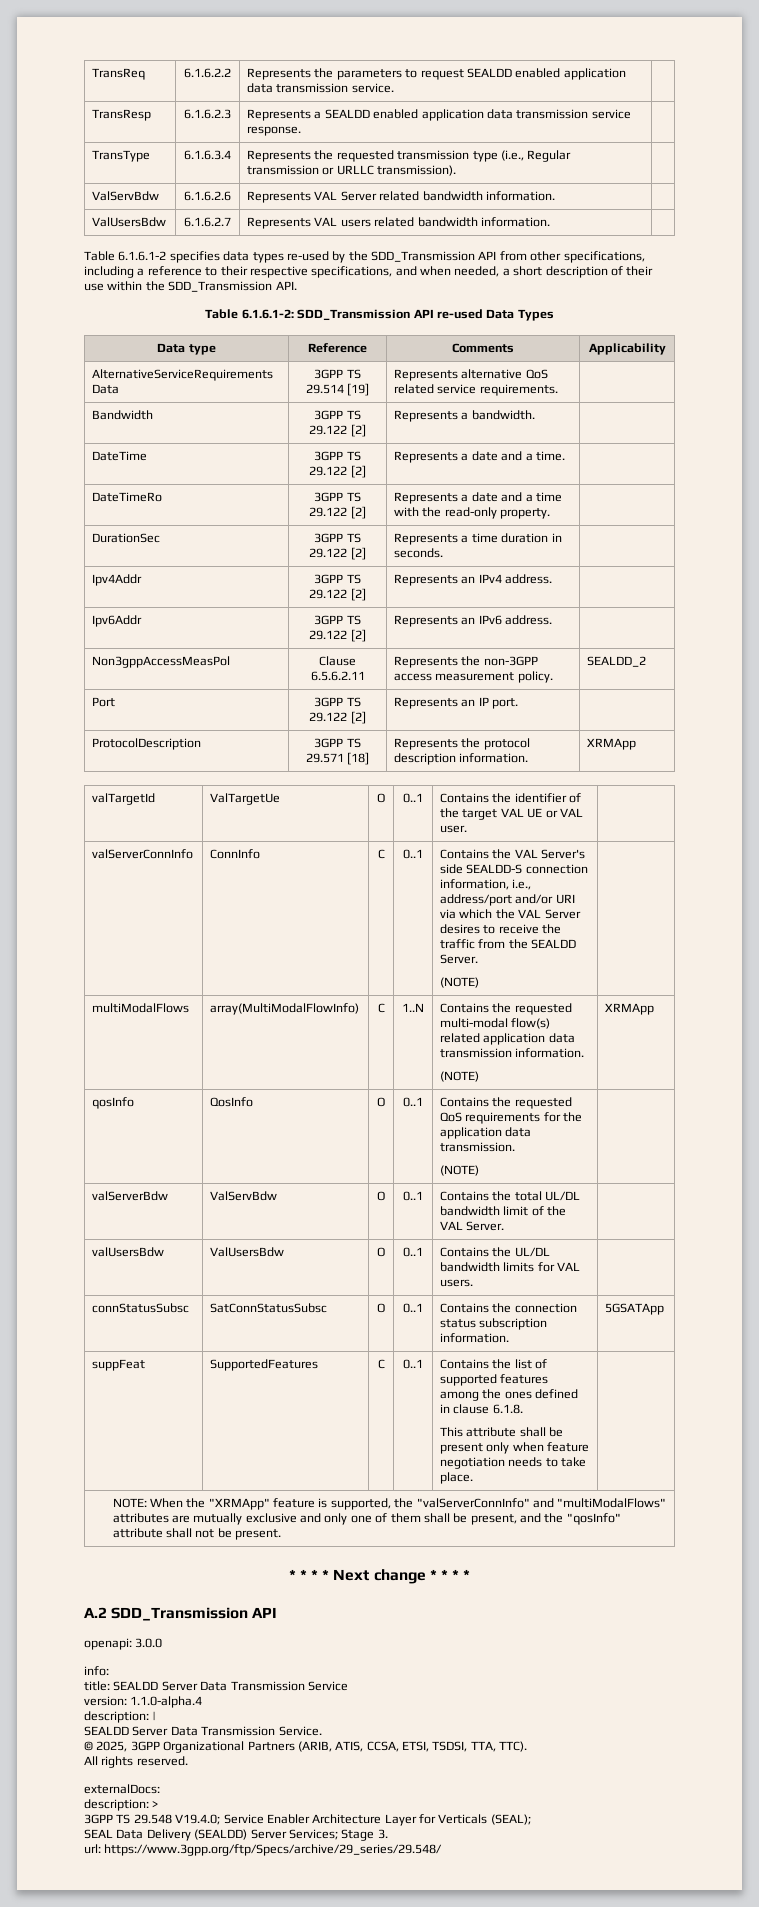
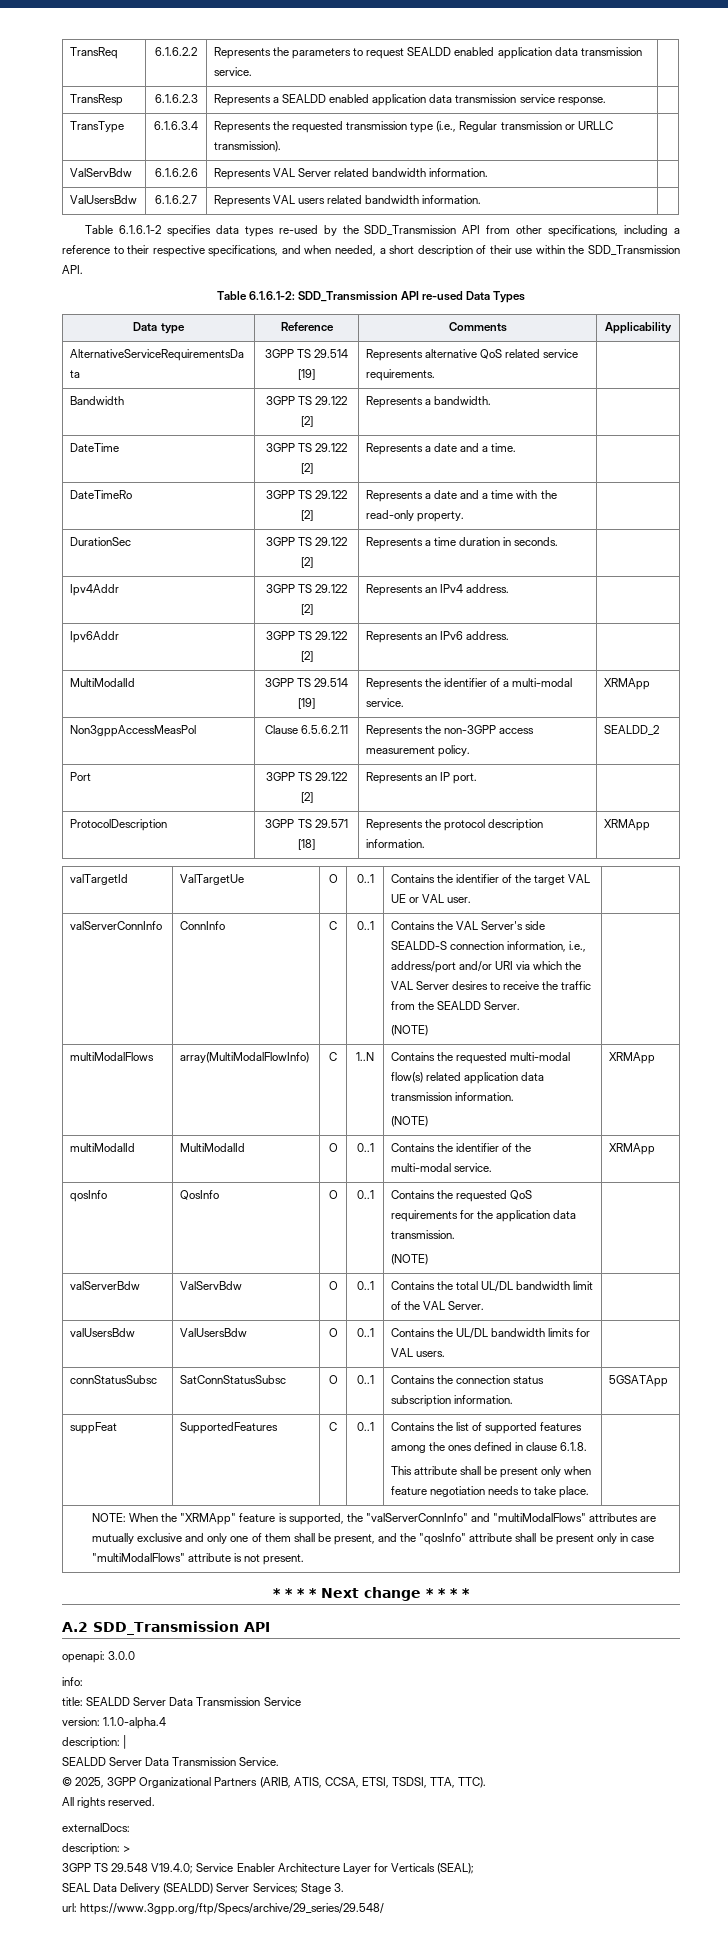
(553, 620) none -> [69,678,135,687] [264,678,349,687] [298,698,315,709] [365,678,573,690] [365,698,404,707] [603,678,650,690] // MultiModalId | 3GPP TS 29.514 [19] | Represents the identifier of a multi-modal service. | XRMApp
(655, 1009) none -> [69,1143,135,1152] [179,1143,245,1152] [328,1143,338,1152] [356,1143,374,1152] [390,1143,532,1152] [390,1163,492,1172] [608,1143,655,1155] // multiModalId | MultiModalId | O | 0..1 | Contains the identifier of the multi-modal service. | XRMApp
[195,1528,232,1538] not be -> [539,1533,654,1545] [92,1553,261,1562] be present only in case "multiModalFlows" attribute is not

